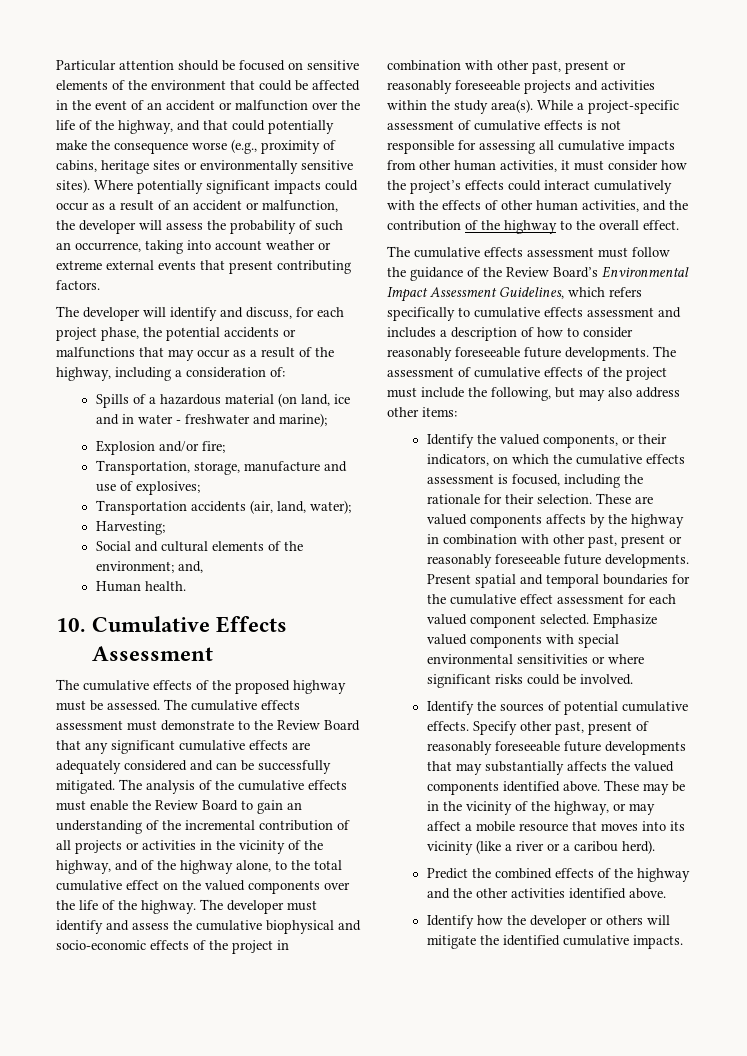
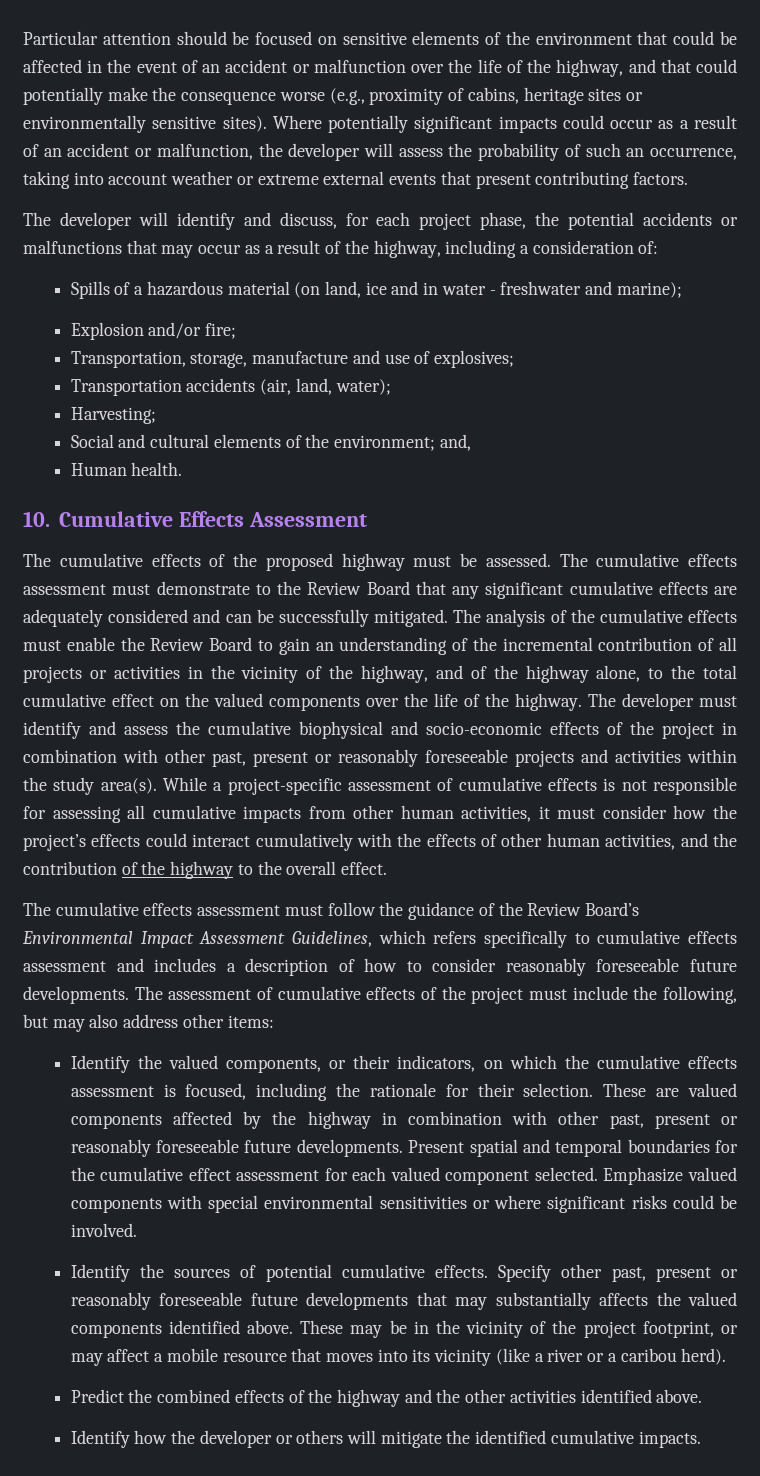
[545,514,586,524] affects -> [172,1111,232,1125] affected
[635,721,649,731] of -> [720,1269,738,1278] or
[553,801,609,815] highway, -> [583,1321,714,1338] project footprint,

